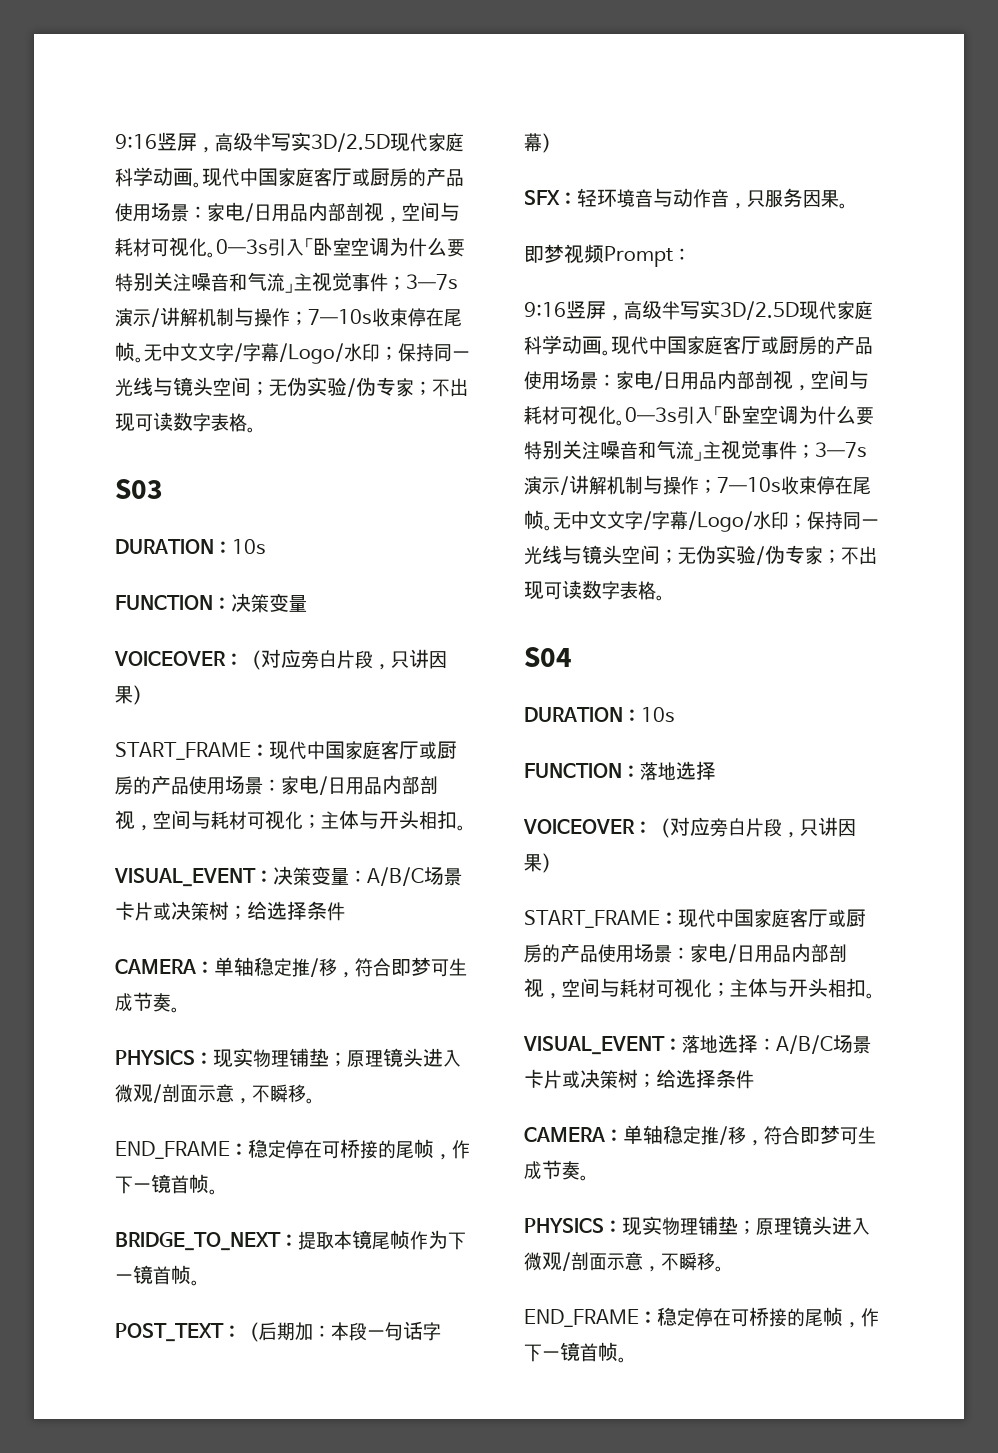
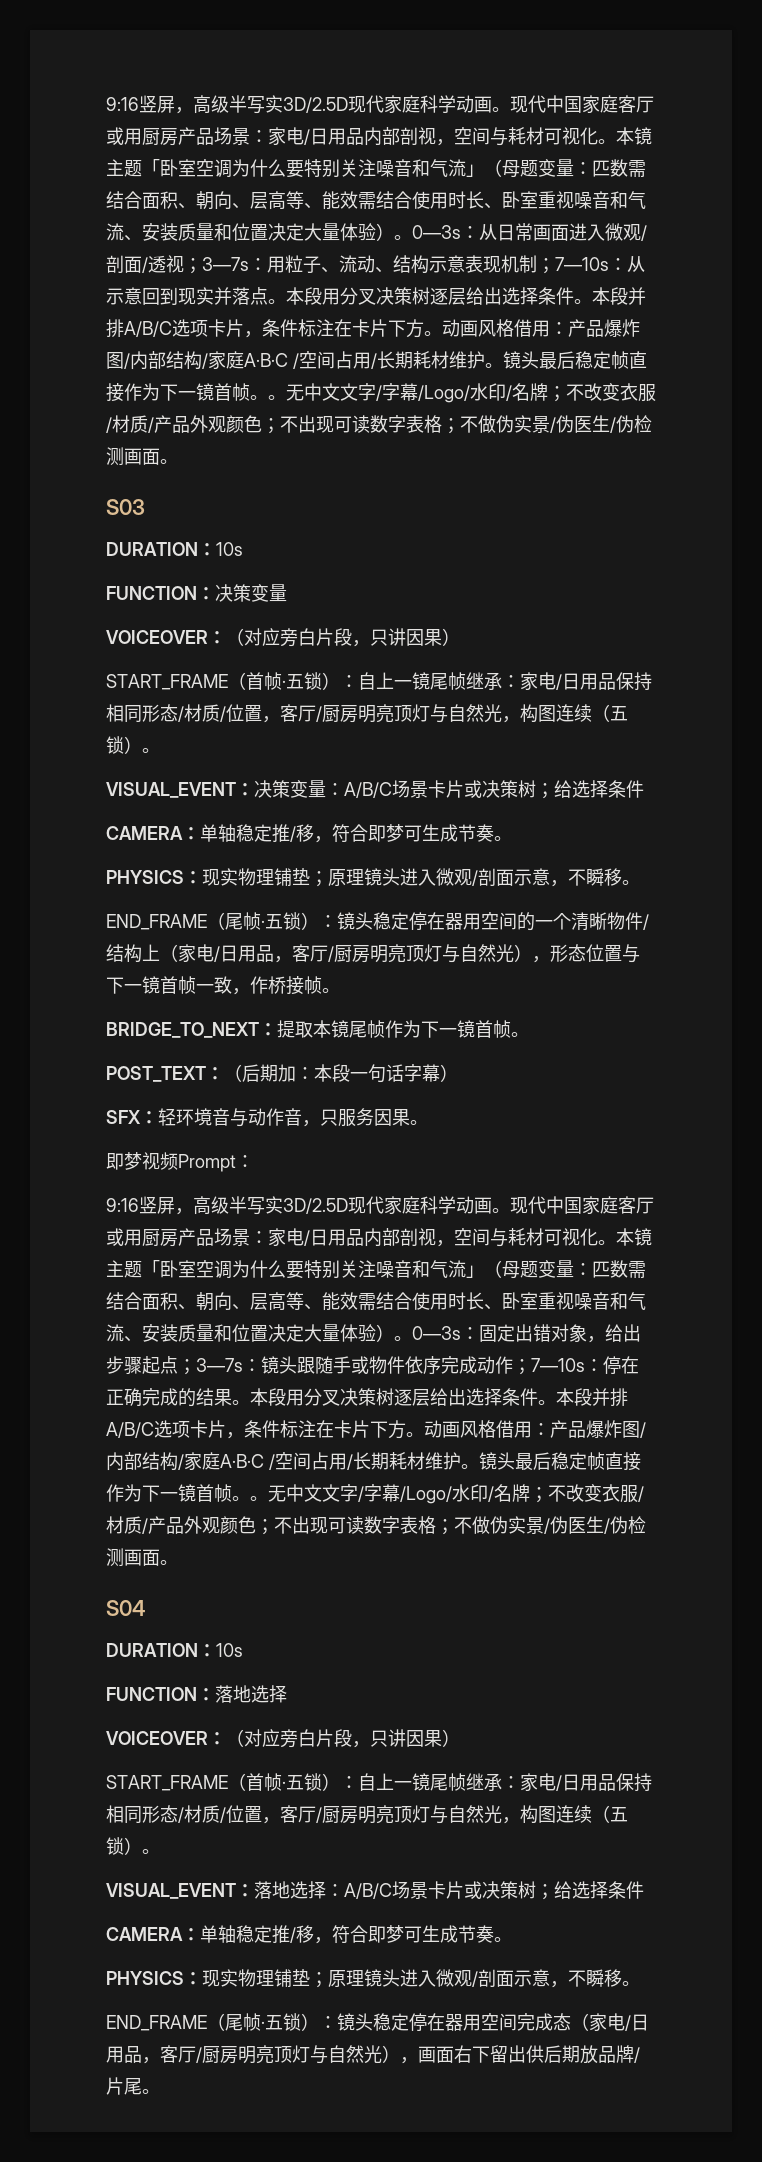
[370,167,464,187] [115,203,151,222] 厨房的产品使用 -> [124,127,214,146] 用厨房产品
[216,238,304,256] 0—3s引入 -> [616,127,652,145] [106,159,142,177] 本镜主题
[294,272,458,292] [115,307,462,327] [115,342,470,364] [115,377,468,397] [115,412,247,432] 主视觉事件；3—7s演示/讲解机制与操作；7—10s收束停在尾帧。无中文文字/字幕/Logo/水印；保持同一光线与镜头空间；无伪实验/伪专家；不出现可读数字表格 -> [484,159,646,178] [106,191,646,210] [106,223,647,241] [106,255,645,274] [106,287,646,305] [106,319,640,338] [106,351,647,370] [106,383,656,403] [106,415,652,434] [106,447,160,466] （母题变量：匹数需结合面积、朝向、层高等、能效需结合使用时长、卧室重视噪音和气流、安装质量和位置决定大量体验）。0—3s：从日常画面进入微观/剖面/透视；3—7s：用粒子、流动、结构示意表现机制；7—10s：从示意回到现实并落点。本段用分叉决策树逐层给出选择条件。本段并排A/B/C选项卡片，条件标注在卡片下方。动画风格借用：产品爆炸图/内部结构/家庭A·B·C /空间占用/长期耗材维护。镜头最后稳定帧直接作为下一镜首帧。。无中文文字/字幕/Logo/水印/名牌；不改变衣服/材质/产品外观颜色；不出现可读数字表格；不做伪实景/伪医生/伪检测画面
[250,741,457,760] [115,775,438,795] [115,810,457,831] ：现代中国家庭客厅或厨房的产品使用场景：家电/日用品内部剖视，空间与耗材可视化；主体与开头相扣 -> [228,672,652,691] [106,704,628,723] [106,736,142,754] （首帧·五锁）：自上一镜尾帧继承：家电/日用品保持相同形态/材质/位置，客厅/厨房明亮顶灯与自然光，构图连续（五锁）
[230,1139,470,1160] [115,1174,189,1194] ：稳定停在可桥接的尾帧，作下一镜首 -> [207,912,649,931] [106,944,640,963] [106,976,304,995] （尾帧·五锁）：镜头稳定停在器用空间的一个清晰物件/结构上（家电/日用品，客厅/厨房明亮顶灯与自然光），形态位置与下一镜首帧一致，作桥接
[779,335,873,355] [524,371,560,390] 厨房的产品使用 -> [124,1228,214,1247] 用厨房产品
[625,406,713,424] 0—3s引入 -> [616,1228,652,1246] [106,1260,142,1278] 本镜主题
[703,440,867,460] [524,475,871,495] [524,510,879,532] [524,545,877,565] [524,580,656,600] 主视觉事件；3—7s演示/讲解机制与操作；7—10s收束停在尾帧。无中文文字/字幕/Logo/水印；保持同一光线与镜头空间；无伪实验/伪专家；不出现可读数字表格 -> [484,1260,646,1279] [106,1292,646,1311] [106,1324,641,1343] [106,1356,639,1375] [106,1388,628,1407] [106,1420,646,1439] [106,1452,641,1471] [106,1484,644,1504] [106,1516,646,1535] [106,1548,160,1567] （母题变量：匹数需结合面积、朝向、层高等、能效需结合使用时长、卧室重视噪音和气流、安装质量和位置决定大量体验）。0—3s：固定出错对象，给出步骤起点；3—7s：镜头跟随手或物件依序完成动作；7—10s：停在正确完成的结果。本段用分叉决策树逐层给出选择条件。本段并排A/B/C选项卡片，条件标注在卡片下方。动画风格借用：产品爆炸图/内部结构/家庭A·B·C /空间占用/长期耗材维护。镜头最后稳定帧直接作为下一镜首帧。。无中文文字/字幕/Logo/水印/名牌；不改变衣服/材质/产品外观颜色；不出现可读数字表格；不做伪实景/伪医生/伪检测画面
[659,909,866,928] [524,943,847,963] [524,978,866,999] ：现代中国家庭客厅或厨房的产品使用场景：家电/日用品内部剖视，空间与耗材可视化；主体与开头相扣 -> [228,1773,652,1792] [106,1805,628,1824] [106,1837,142,1855] （首帧·五锁）：自上一镜尾帧继承：家电/日用品保持相同形态/材质/位置，客厅/厨房明亮顶灯与自然光，构图连续（五锁）
[639,1307,879,1328] [524,1342,618,1362] ：稳定停在可桥接的尾帧，作下一镜首帧 -> [207,2013,649,2032] [106,2045,640,2064] [106,2077,142,2095] （尾帧·五锁）：镜头稳定停在器用空间完成态（家电/日用品，客厅/厨房明亮顶灯与自然光），画面右下留出供后期放品牌/片尾

